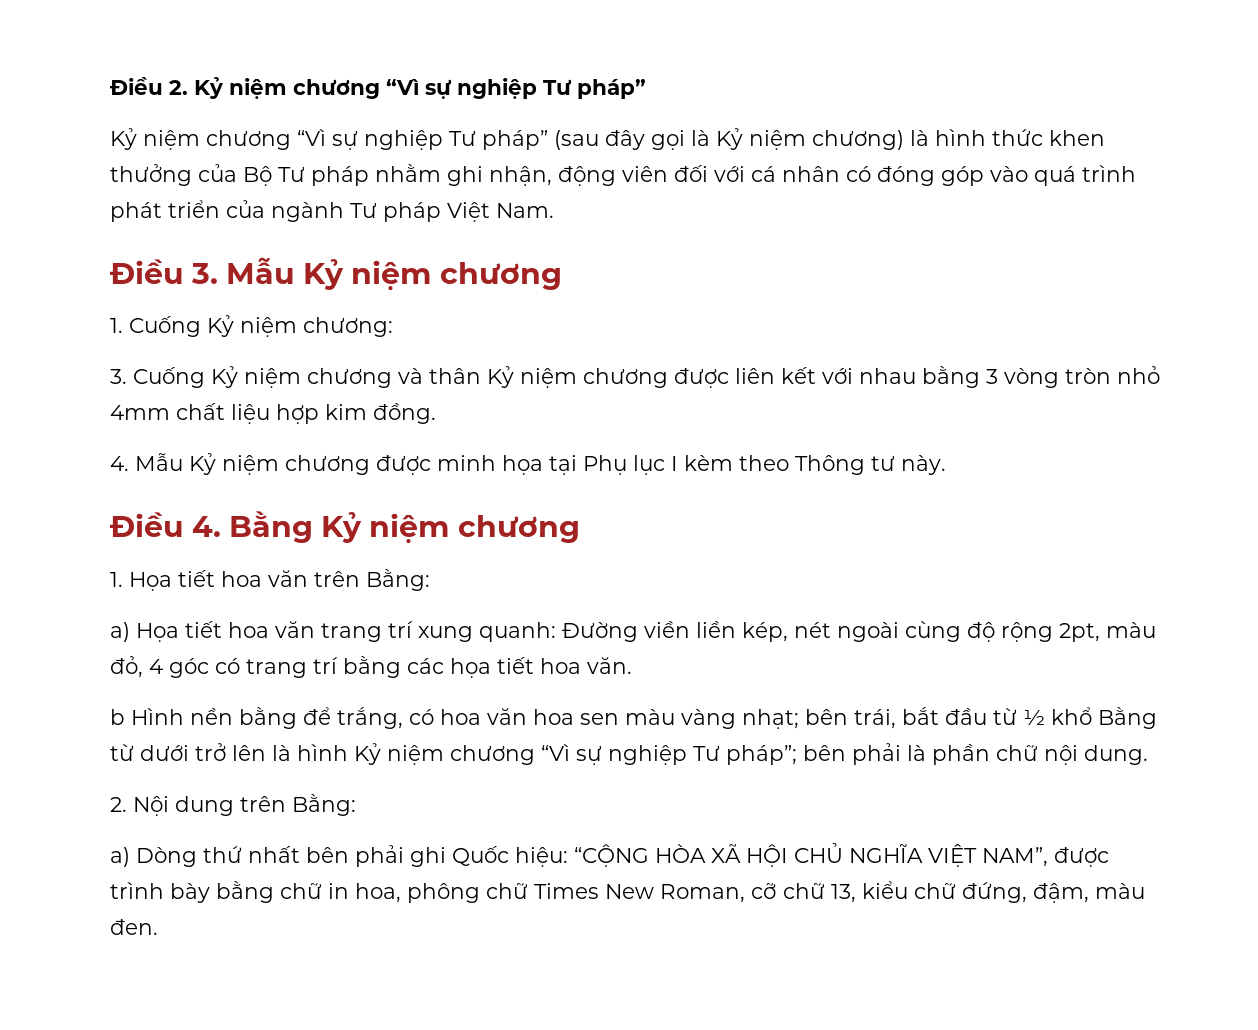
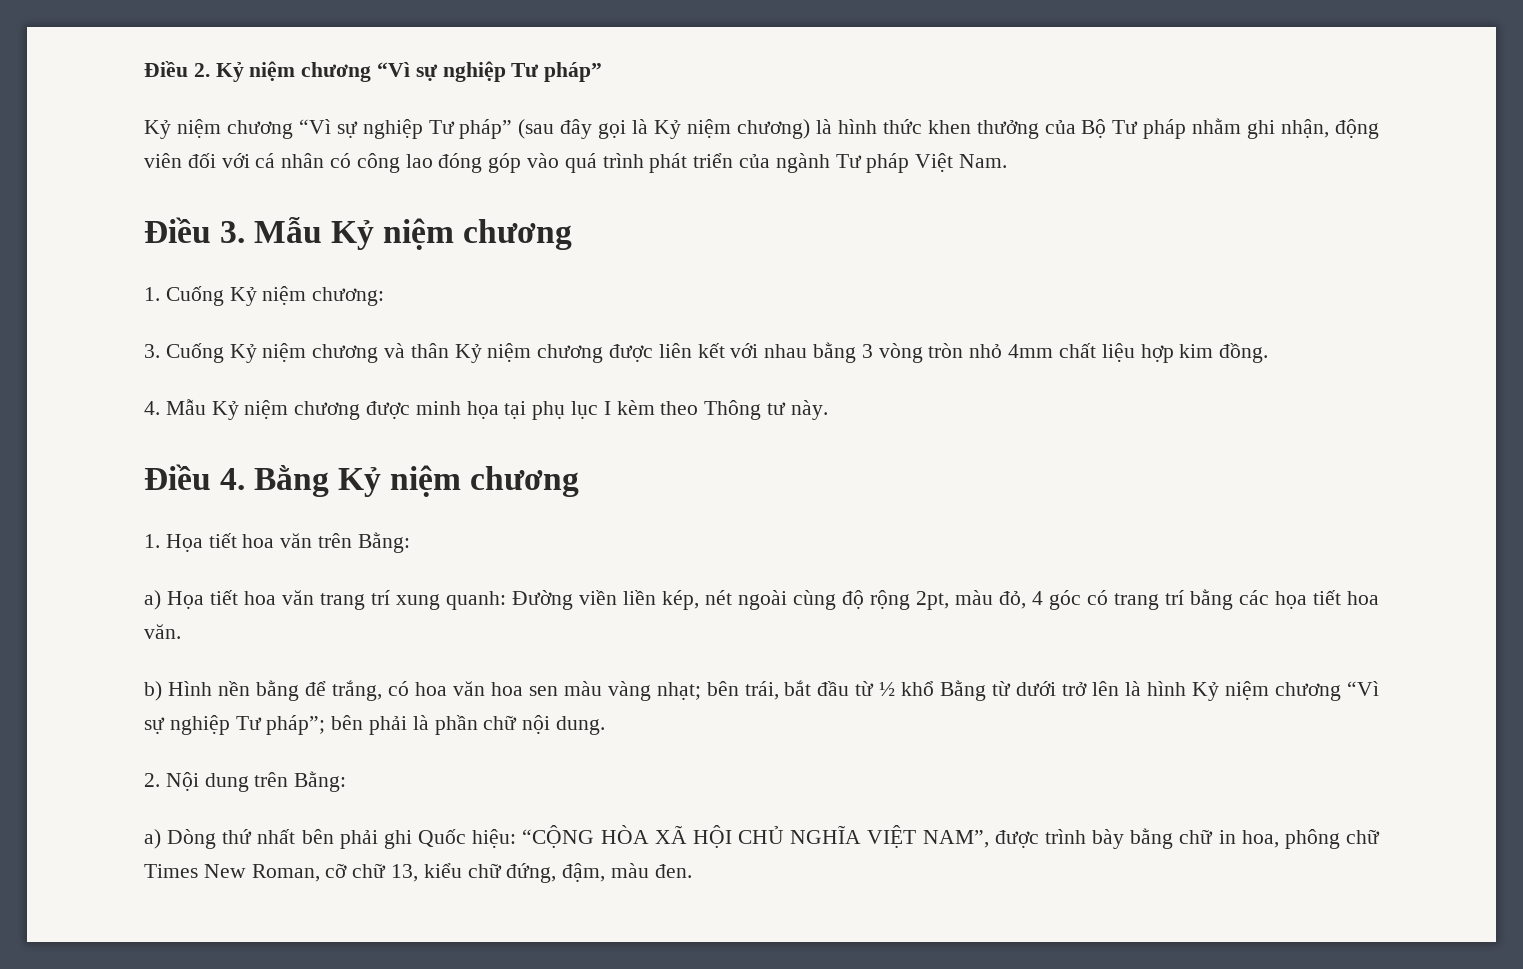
(871, 174) none -> [356,153,433,173] công lao
[583,455,627,475] Phụ -> [532,401,566,420] phụ
[110,709,125,725] b -> [144,681,162,701] b)

